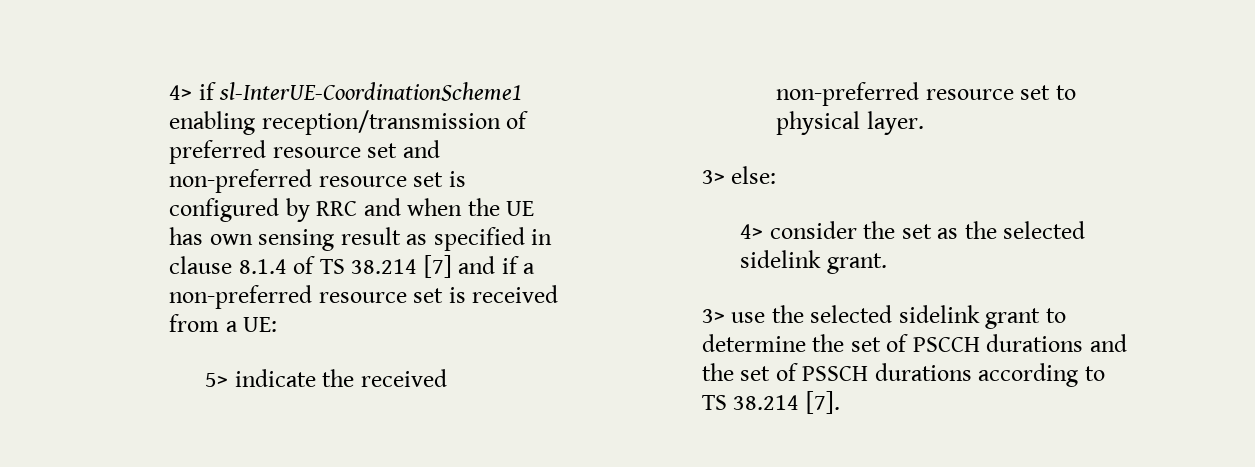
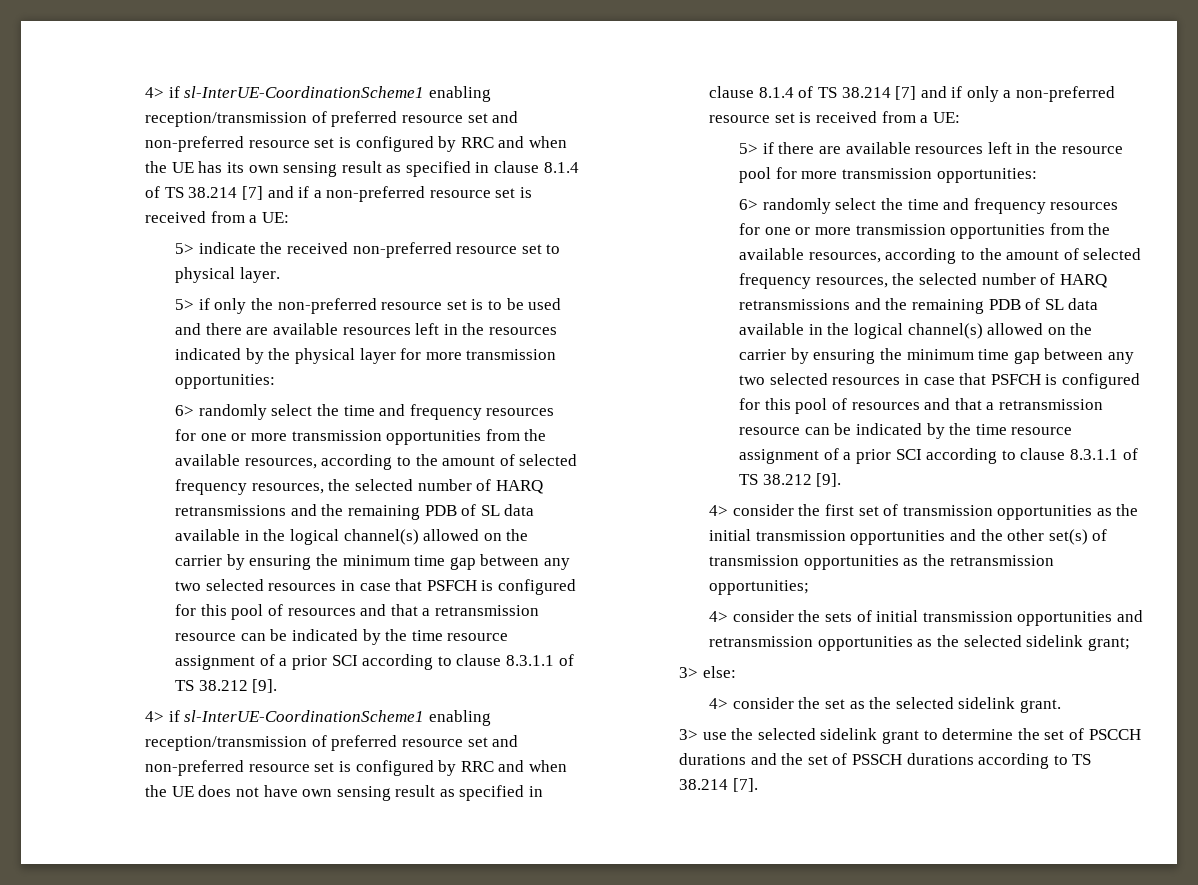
(204, 236) none -> [226,162,244,173] its
(924, 123) none -> [175,298,562,314] [175,323,557,335] [175,348,557,364] [175,374,276,389] [175,404,555,420] [175,429,547,445] [175,454,578,470] [175,479,543,495] [175,504,535,520] [175,529,529,545] [175,554,570,570] [175,579,576,595] [175,604,539,620] [175,629,509,645] [175,654,574,670] [175,679,278,693] [145,710,491,726] [145,735,519,751] [145,760,567,776] [145,785,544,801] [709,86,1116,102] [709,111,960,123] [739,142,1123,154] [739,167,1037,183] [739,198,1119,214] [739,223,1111,239] [739,248,1142,264] [739,273,1107,289] [739,298,1099,314] [739,323,1093,339] [739,348,1134,364] [739,373,1140,389] [739,398,1103,414] [739,423,1073,439] [739,448,1138,464] [739,473,842,487] [709,504,1139,520] [709,529,1108,545] [709,554,1054,570] [709,580,810,595] [709,610,1143,626] [709,635,1130,651] // 5> if only the non-preferred resource set is to be used and there are available resources left in the resources indicated by the physical layer for more transmission opportunities: // 6> randomly select the time and frequency resources for one or more transmission opportunities from the available resources, according to the amount of selected frequency resources, the selected number of HARQ retransmissions and the remaining PDB of SL data available in the logical channel(s) allowed on the carrier by ensuring the minimum time gap between any two selected resources in case that PSFCH is configured for this pool of resources and that a retransmission resource can be indicated by the time resource assignment of a prior SCI according to clause 8.3.1.1 of TS 38.212 [9]. // 4> if sl-InterUE-CoordinationScheme1 enabling reception/transmission of preferred resource set and non-preferred resource set is configured by RRC and when the UE does not have own sensing result as specified in clause 8.1.4 of TS 38.214 [7] and if only a non-preferred resource set is received from a UE: // 5> if there are available resources left in the resource pool for more transmission opportunities: // 6> randomly select the time and frequency resources for one or more transmission opportunities from the available resources, according to the amount of selected frequency resources, the selected number of HARQ retransmissions and the remaining PDB of SL data available in the logical channel(s) allowed on the carrier by ensuring the minimum time gap between any two selected resources in case that PSFCH is configured for this pool of resources and that a retransmission resource can be indicated by the time resource assignment of a prior SCI according to clause 8.3.1.1 of TS 38.212 [9]. // 4> consider the first set of transmission opportunities as the initial transmission opportunities and the other set(s) of transmission opportunities as the retransmission opportunities; // 4> consider the sets of initial transmission opportunities and retransmission opportunities as the selected sidelink grant;

